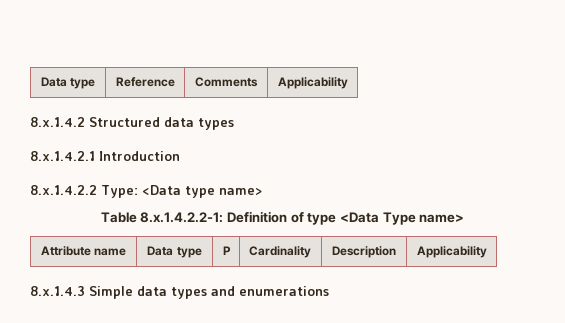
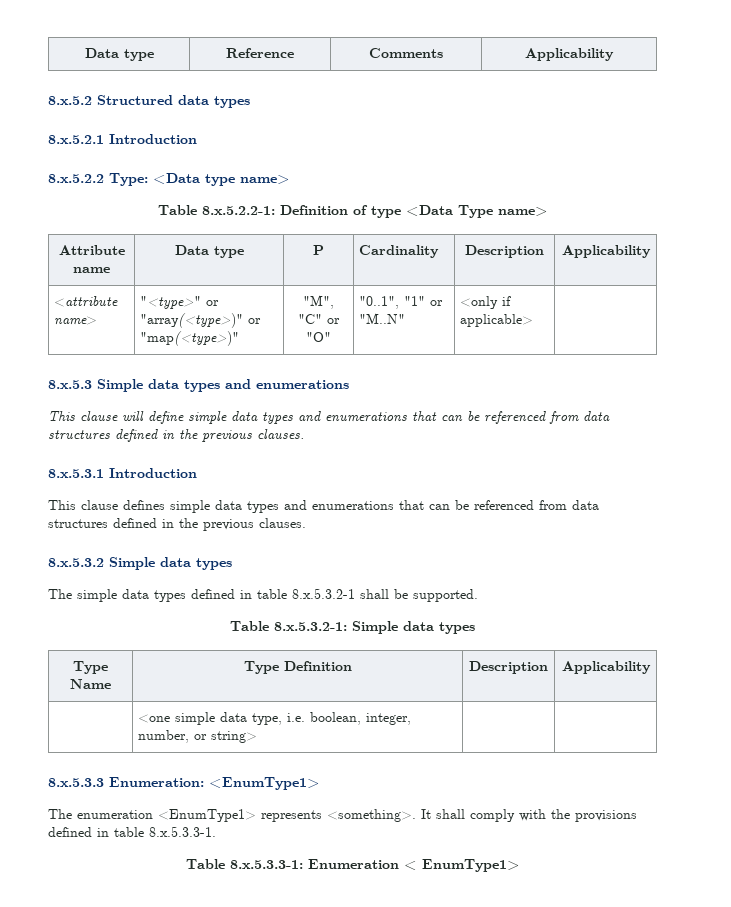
[30,117,85,127] 8.x.1.4.2 -> [48,96,92,105] 8.x.5.2
[30,151,180,161] [30,185,97,195] 8.x.1.4.2.1 Introduction // 8.x.1.4.2.2 -> [48,134,197,144] [48,174,104,183] 8.x.5.2.1 Introduction // 8.x.5.2.2
[140,212,224,223] 8.x.1.4.2.2-1: -> [201,206,275,215] 8.x.5.2.2-1:
[30,286,85,296] // 8.x.1.4.3 -> [54,296,119,307] [54,316,98,325] [140,296,220,309] [140,313,262,328] [140,331,240,346] [303,295,334,309] [298,314,340,324] [306,332,331,342] [359,296,444,309] [359,313,406,324] [460,296,512,309] [460,314,534,327] [48,380,92,389] // <attribute name> | "<type>" or "array(<type>)" or "map(<type>)" | "M", "C" or "O" | "0..1", "1" or "M..N" | <only if applicable> | // 8.x.5.3
(329, 291) none -> [48,411,610,424] [48,429,304,442] [48,468,197,478] [48,500,599,513] [48,518,306,531] [48,557,232,570] [48,588,478,602] [230,621,475,634] [73,661,108,674] [70,679,111,689] [243,661,352,674] [469,661,548,674] [561,661,651,674] [138,712,412,725] [138,730,258,743] [48,777,320,790] [48,809,637,822] [48,826,216,837] [185,859,520,872] // This clause will define simple data types and enumerations that can be referenced from data structures defined in the previous clauses. // 8.x.5.3.1 Introduction // This clause defines simple data types and enumerations that can be referenced from data structures defined in the previous clauses. // 8.x.5.3.2 Simple data types // The simple data types defined in table 8.x.5.3.2-1 shall be supported. // Table 8.x.5.3.2-1: Simple data types // Type Name | Type Definition | Description | Applicability // | <one simple data type, i.e. boolean, integer, number, or string> | | // 8.x.5.3.3 Enumeration: <EnumType1> // The enumeration <EnumType1> represents <something>. It shall comply with the provisions defined in table 8.x.5.3.3-1. // Table 8.x.5.3.3-1: Enumeration < EnumType1>

